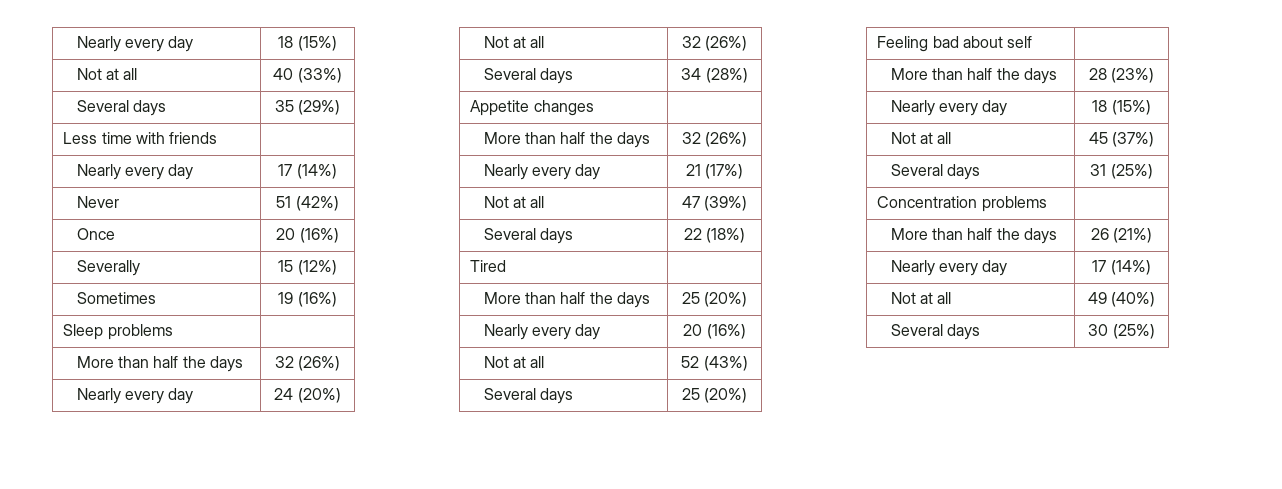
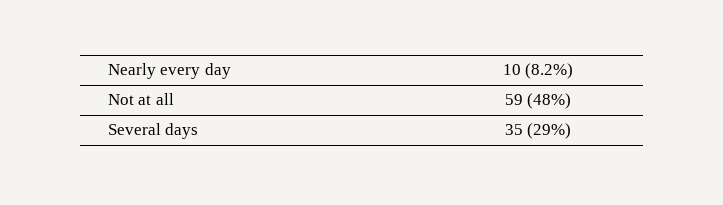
[76,36,194,52] [278,36,337,51] [76,68,138,80] [273,68,342,83] Nearly every day | 18 (15%) // Not at all | 40 (33%) -> [107,63,232,79] [502,63,574,79] [107,93,175,105] [504,93,572,109] Nearly every day | 10 (8.2%) // Not at all | 59 (48%)
[63,132,218,144] [76,164,194,180] [278,164,337,179] [76,196,119,208] [276,196,339,211] [76,228,115,240] [276,228,339,243] [76,260,140,276] [278,260,337,275] [76,292,156,304] [278,292,337,307] [63,324,173,340] [76,356,244,372] [274,356,341,371] [76,388,194,404] [274,388,341,403] [483,36,545,48] [681,36,748,51] [483,68,574,84] [681,68,748,83] [470,100,594,116] [483,132,651,148] [681,132,748,147] [483,164,601,180] [685,164,744,179] [483,196,545,208] [681,196,748,211] [483,228,574,244] [683,228,746,243] [470,260,507,272] [483,292,651,308] [681,292,748,307] [483,324,601,340] [683,324,746,339] [483,356,545,368] [681,356,748,371] [483,388,574,404] [681,388,748,403] [877,36,1033,52] [890,68,1058,84] [1088,68,1155,83] [890,100,1008,116] [1092,100,1151,115] [890,132,952,144] [1088,132,1155,147] [890,164,981,180] [1090,164,1153,179] [877,196,1047,212] [890,228,1058,244] [1090,228,1153,243] [890,260,1008,276] [1092,260,1151,275] [890,292,952,304] [1087,292,1156,307] [890,324,981,340] [1088,324,1155,339] // Less time with friends | // Nearly every day | 17 (14%) // Never | 51 (42%) // Once | 20 (16%) // Severally | 15 (12%) // Sometimes | 19 (16%) // Sleep problems | // More than half the days | 32 (26%) // Nearly every day | 24 (20%) // Not at all | 32 (26%) // Several days | 34 (28%) // Appetite changes | // More than half the days | 32 (26%) // Nearly every day | 21 (17%) // Not at all | 47 (39%) // Several days | 22 (18%) // Tired | // More than half the days | 25 (20%) // Nearly every day | 20 (16%) // Not at all | 52 (43%) // Several days | 25 (20%) // Feeling bad about self | // More than half the days | 28 (23%) // Nearly every day | 18 (15%) // Not at all | 45 (37%) // Several days | 31 (25%) // Concentration problems | // More than half the days | 26 (21%) // Nearly every day | 17 (14%) // Not at all | 49 (40%) // Several days | 30 (25%) -> (572, 131) none

